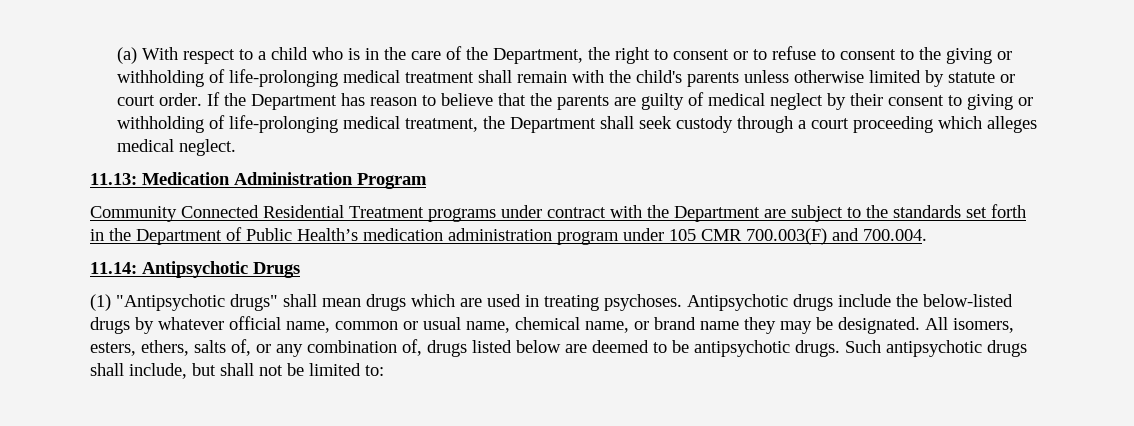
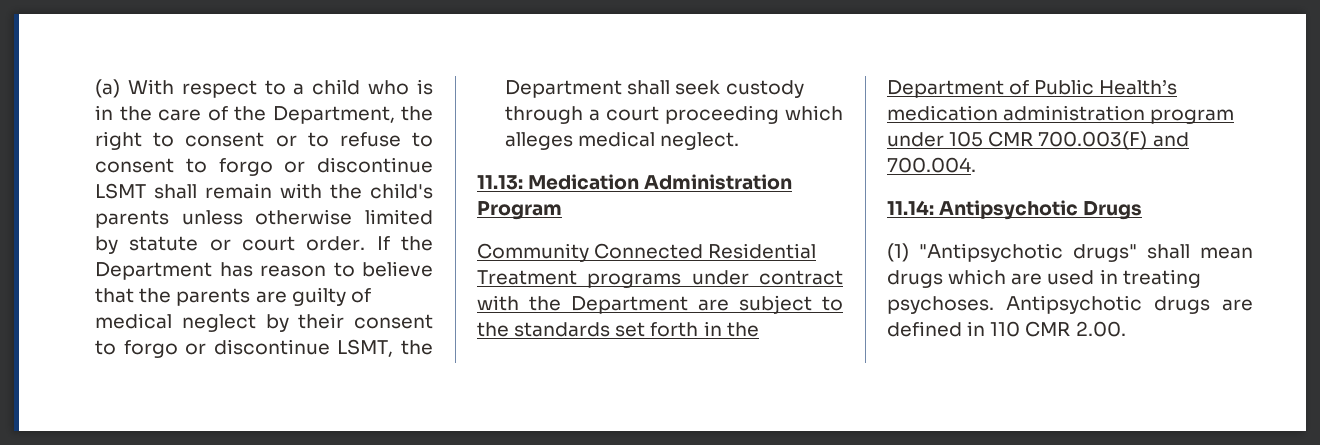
[918,47,1012,64] [116,69,474,87] the giving or withholding of life-prolonging medical treatment -> [218,157,433,176] [95,183,147,199] forgo or discontinue LSMT
[966,94,1033,110] [116,115,478,133] giving or withholding of life-prolonging medical treatment, -> [123,339,394,358] forgo or discontinue LSMT,
[838,294,1013,307] [90,316,1014,334] [90,339,1027,357] [90,363,384,379] include the below-listed drugs by whatever official name, common or usual name, chemical name, or brand name they may be designated. All isomers, esters, ethers, salts of, or any combination of, drugs listed below are deemed to be antipsychotic drugs. Such antipsychotic drugs shall include, but shall not be limited to: -> [1222,299,1253,311] [887,321,1126,337] are defined in 110 CMR 2.00.

